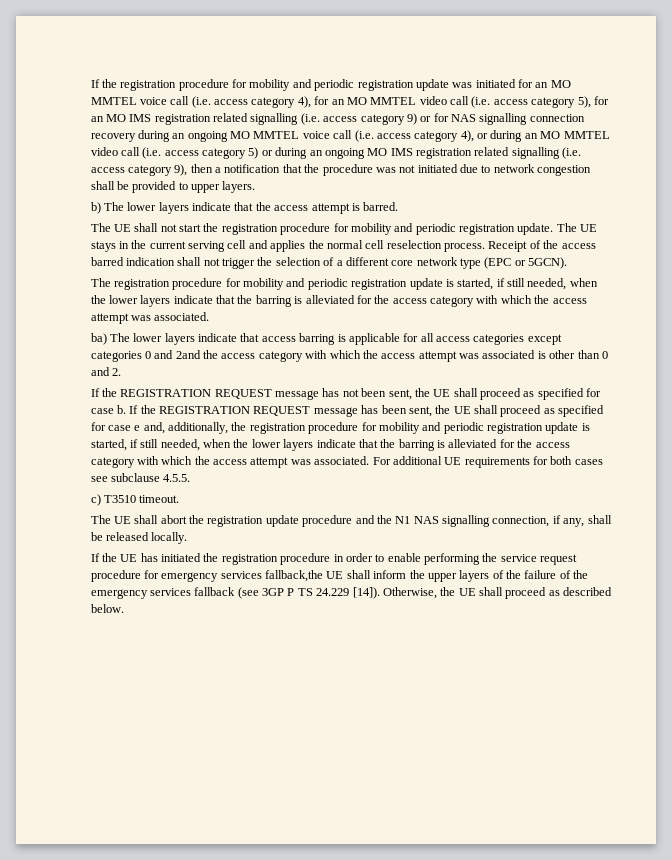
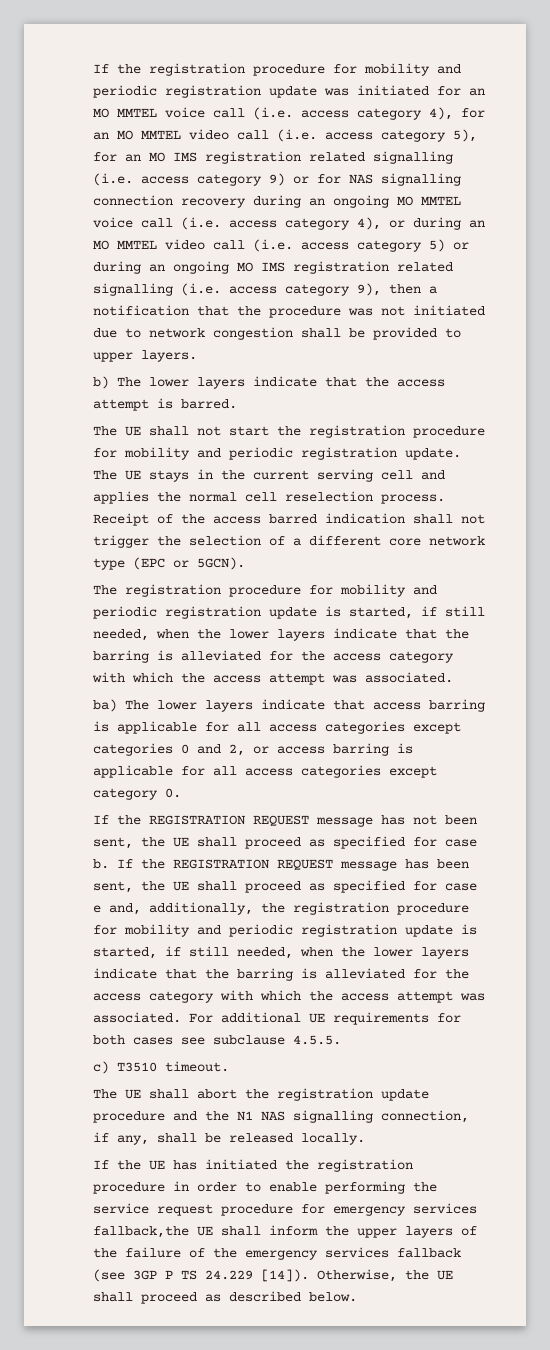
[175,350,608,362] [90,367,121,376] 2and the access category with which the access attempt was associated is other than 0 and 2. -> [228,743,413,756] [92,765,437,778] [92,788,181,800] 2, or access barring is applicable for all access categories except category 0.

